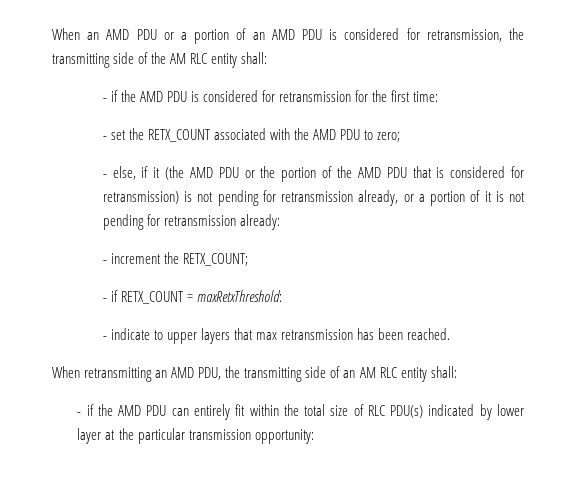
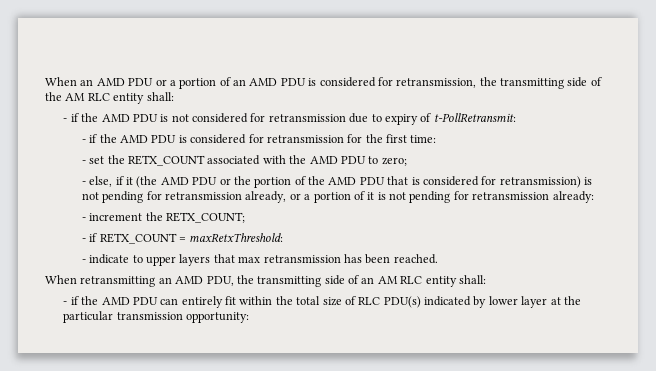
(268, 58) none -> [63,113,516,125] // - if the AMD PDU is not considered for retransmission due to expiry of t-PollRetransmit:

